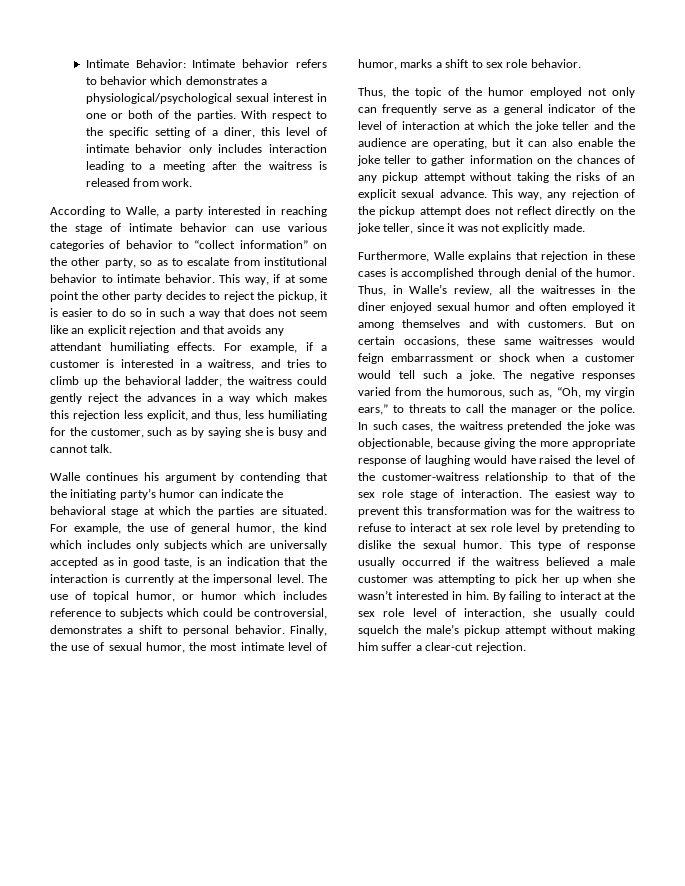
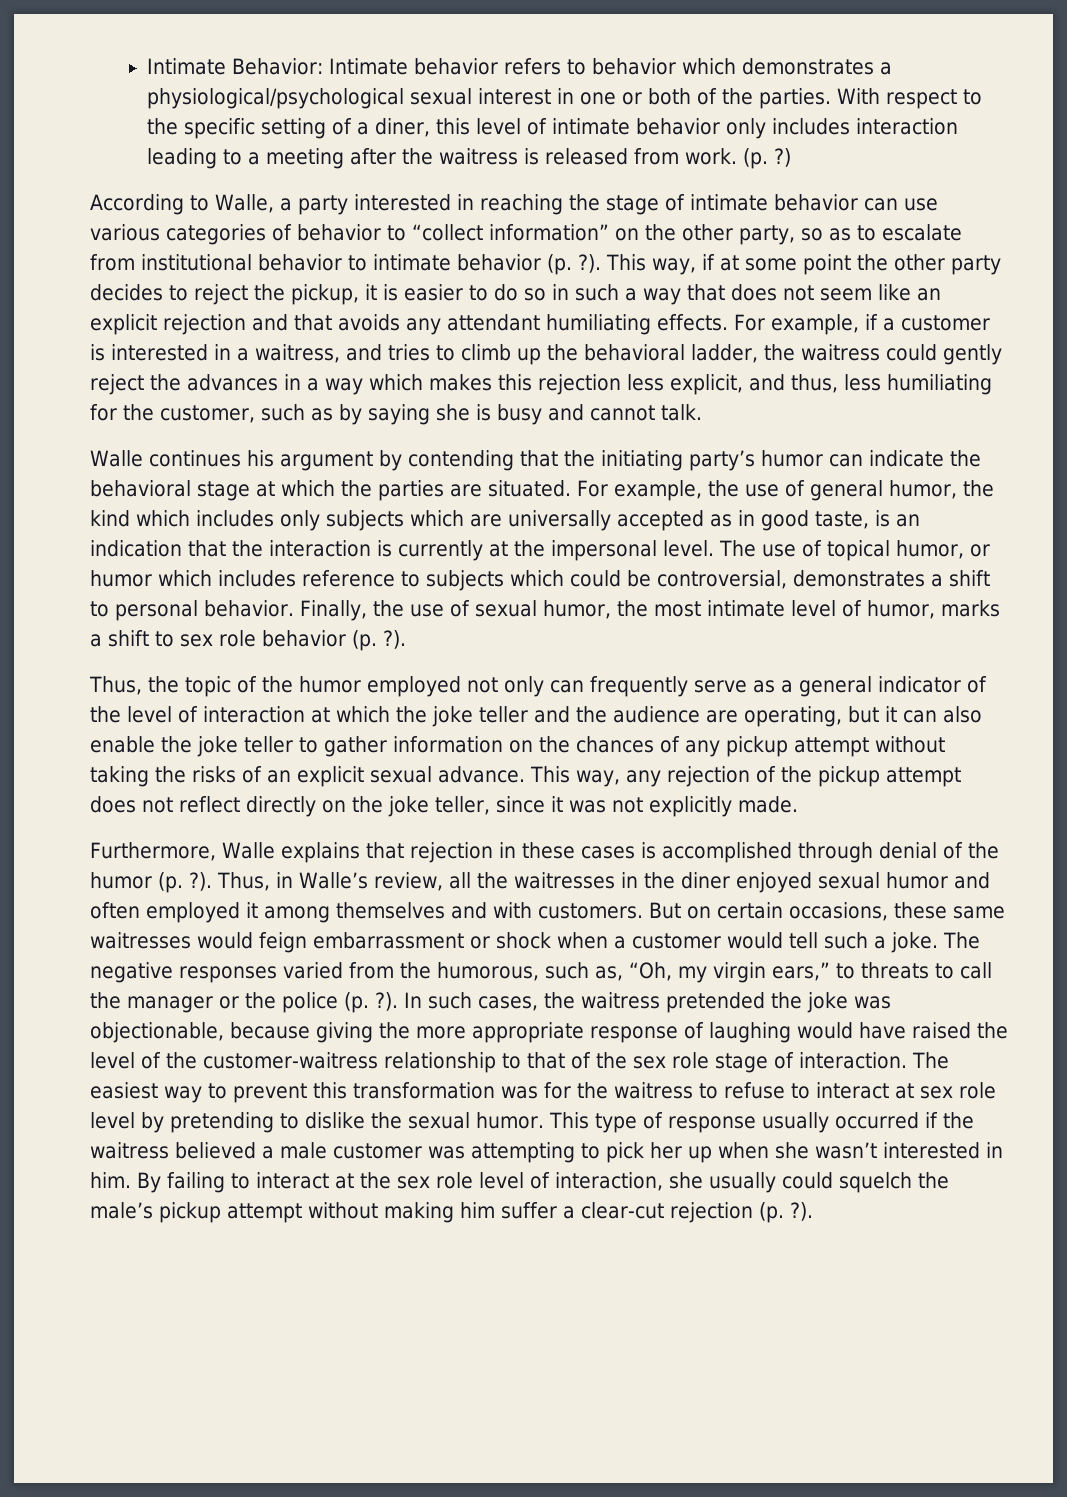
(193, 182) none -> [743,148,792,169] (p. ?)
[164,274,215,283] behavior. -> [457,254,601,275] behavior (p. ?).
[530,59,581,68] behavior. -> [262,630,406,651] behavior (p. ?).
[596,268,635,277] humor. -> [90,872,212,893] humor (p. ?).
[600,404,635,415] police. -> [282,992,398,1013] police (p. ?).
[475,642,526,653] rejection. -> [669,1202,813,1223] rejection (p. ?).

